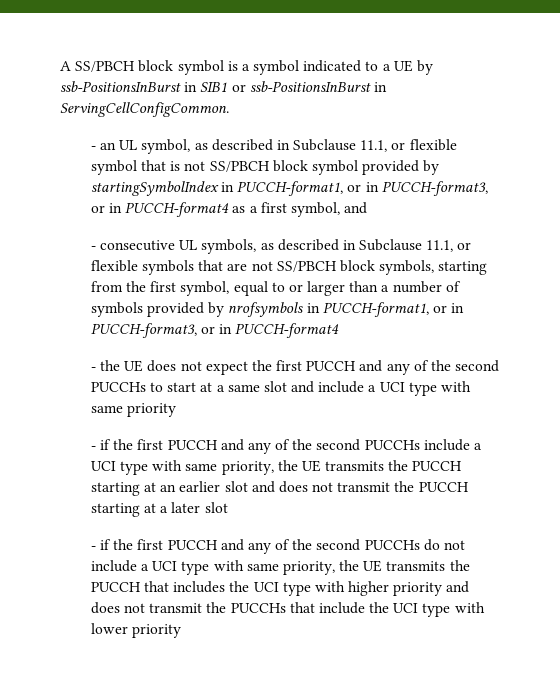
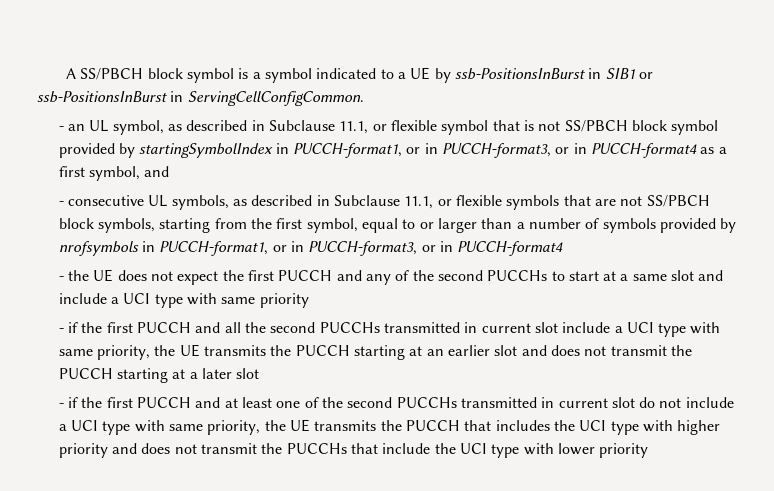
[247,439,420,454] any of the second PUCCHs -> [224,322,558,333] all the second PUCCHs transmitted in current slot
[247,539,420,554] any of the second PUCCHs -> [224,397,635,408] at least one of the second PUCCHs transmitted in current slot

